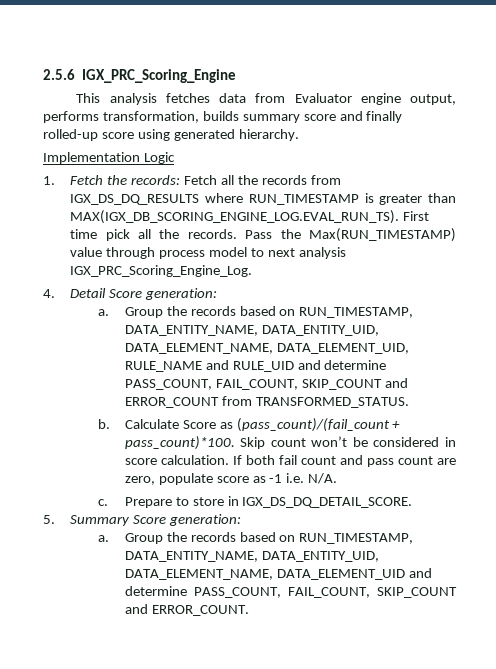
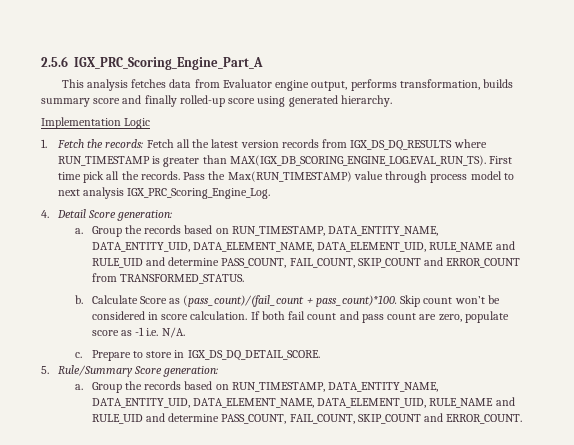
[82,69,237,83] IGX_PRC_Scoring_Engine -> [74,57,263,70] IGX_PRC_Scoring_Engine_Part_A
(258, 180) none -> [211,139,279,148] latest version
[70,515,131,526] Summary -> [57,365,133,377] Rule/Summary
[276,569,405,580] DATA_ELEMENT_UID -> [317,397,515,408] [91,414,143,424] DATA_ELEMENT_UID, RULE_NAME and RULE_UID

